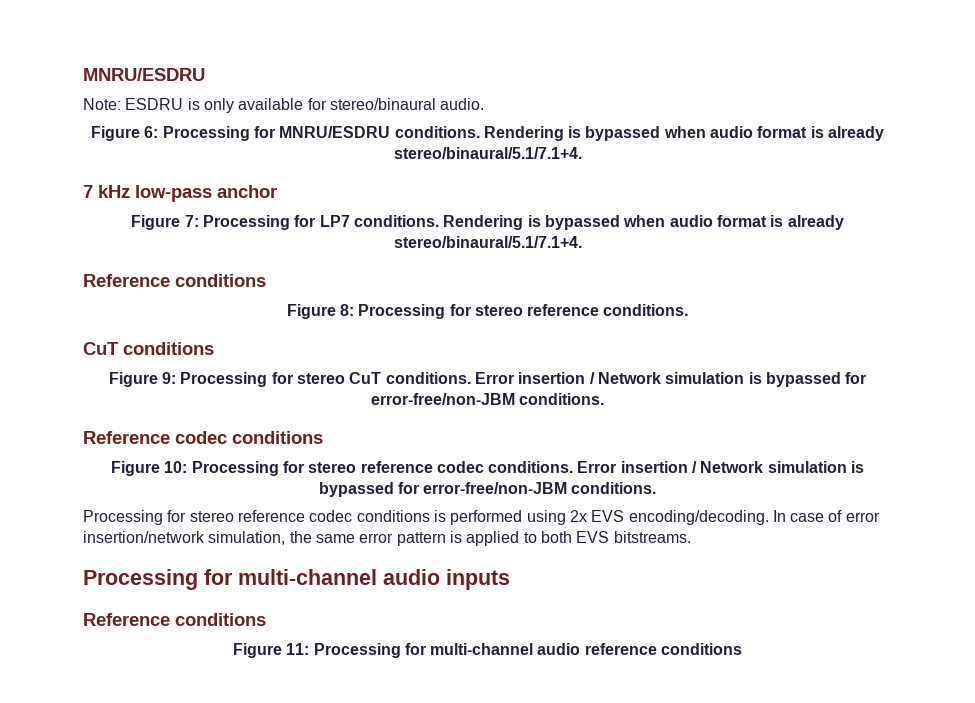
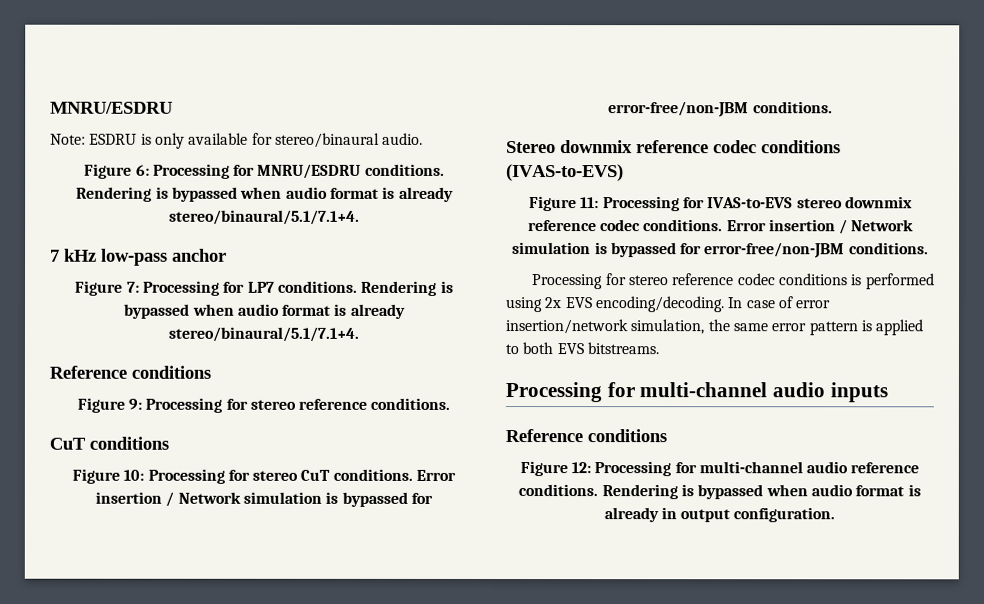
[339,304,354,316] 8: -> [127,398,142,410] 9:
[162,372,177,384] 9: -> [123,469,145,481] 10:
[83,431,323,444] [110,461,357,476] Reference codec conditions // Figure 10: Processing for stereo -> [506,140,841,154] [506,164,624,182] [529,196,913,212] Stereo downmix reference codec conditions (IVAS-to-EVS) // Figure 11: Processing for IVAS-to-EVS stereo downmix
[286,643,310,655] 11: -> [570,462,591,474] 12:
[661,643,743,655] conditions -> [518,484,921,500] [603,507,836,523] conditions. Rendering is bypassed when audio format is already in output configuration.

